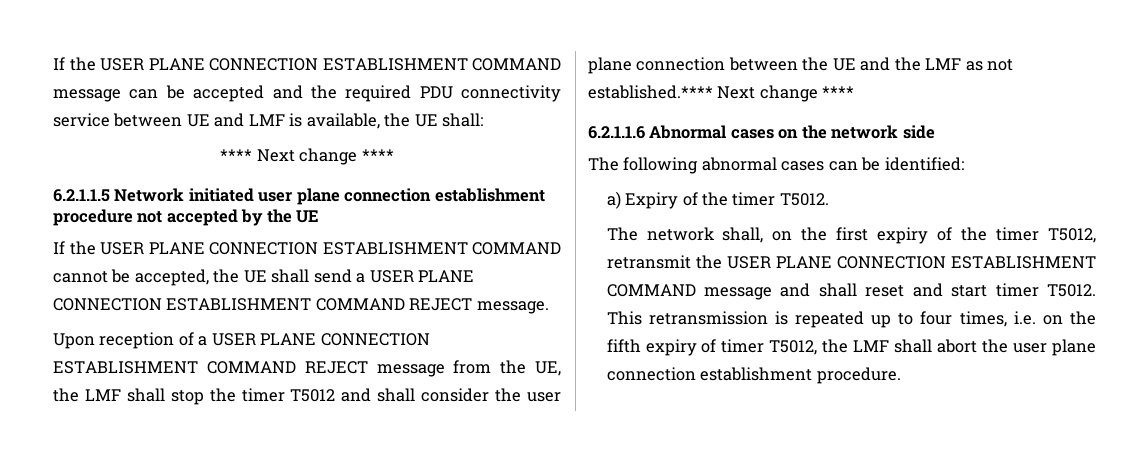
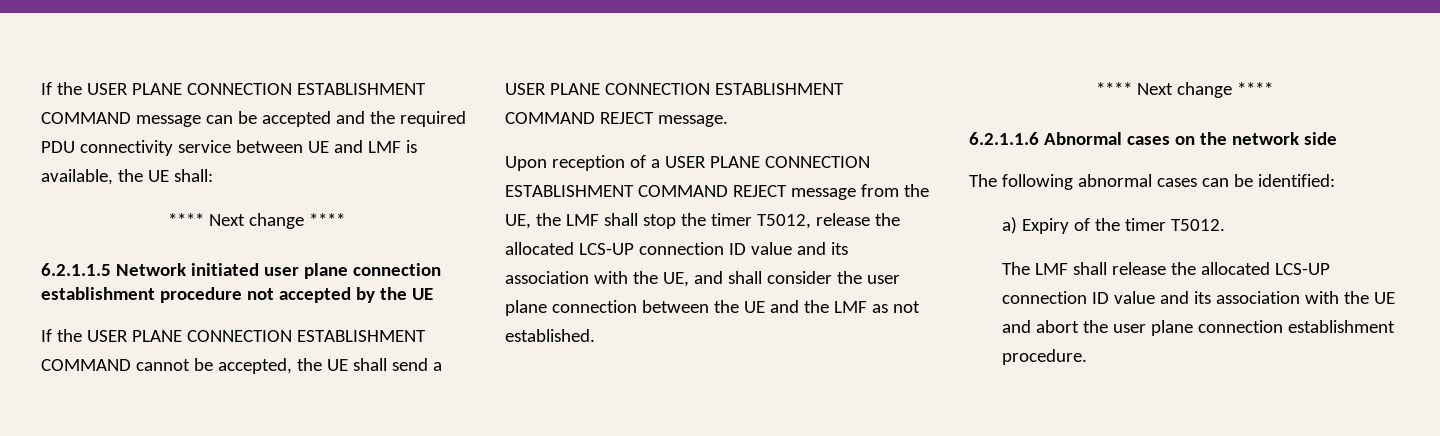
[290,389,336,402] T5012 -> [756,213,900,229] [505,242,848,255] [505,271,689,287] T5012, release the allocated LCS-UP connection ID value and its association with the UE,
[588,85,713,99] established.**** -> [505,329,595,342] [1095,82,1132,95] established. // ****
[646,227,1096,244] [606,255,1096,269] [606,283,1097,300] [606,311,1097,328] [606,339,933,356] network shall, on the first expiry of the timer T5012, retransmit the USER PLANE CONNECTION ESTABLISHMENT COMMAND message and shall reset and start timer T5012. This retransmission is repeated up to four times, i.e. on the fifth expiry of timer T5012, the LMF shall -> [1034,262,1330,275] [1001,291,1395,304] [1001,320,1031,333] LMF shall release the allocated LCS-UP connection ID value and its association with the UE and

